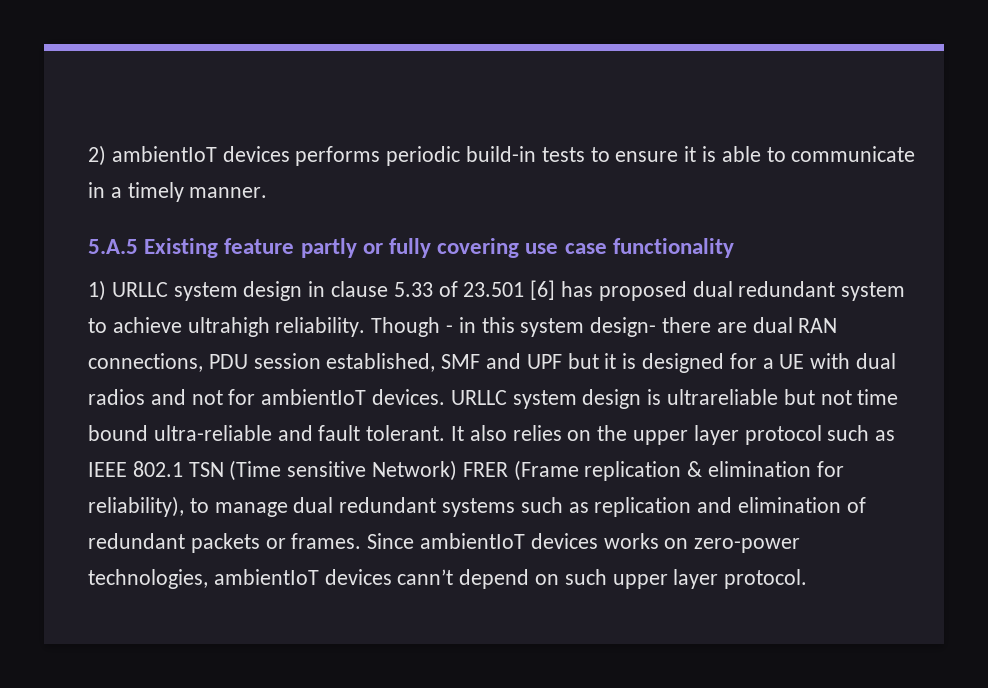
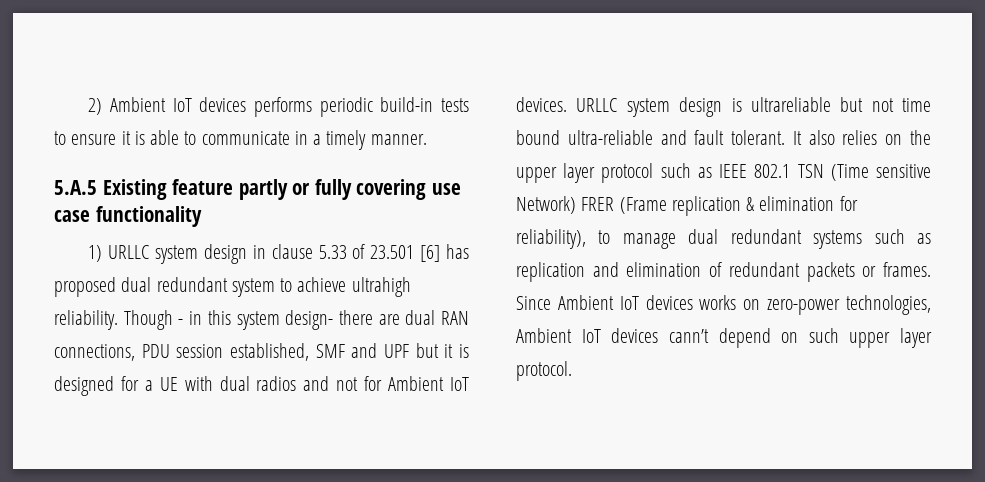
[111,146,217,162] ambientIoT -> [110,97,192,112] Ambient IoT
[261,389,367,405] ambientIoT -> [388,376,470,391] Ambient IoT
[420,533,526,549] ambientIoT -> [557,295,639,310] Ambient IoT
[213,569,319,585] ambientIoT -> [516,328,601,343] Ambient IoT

